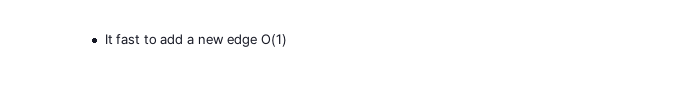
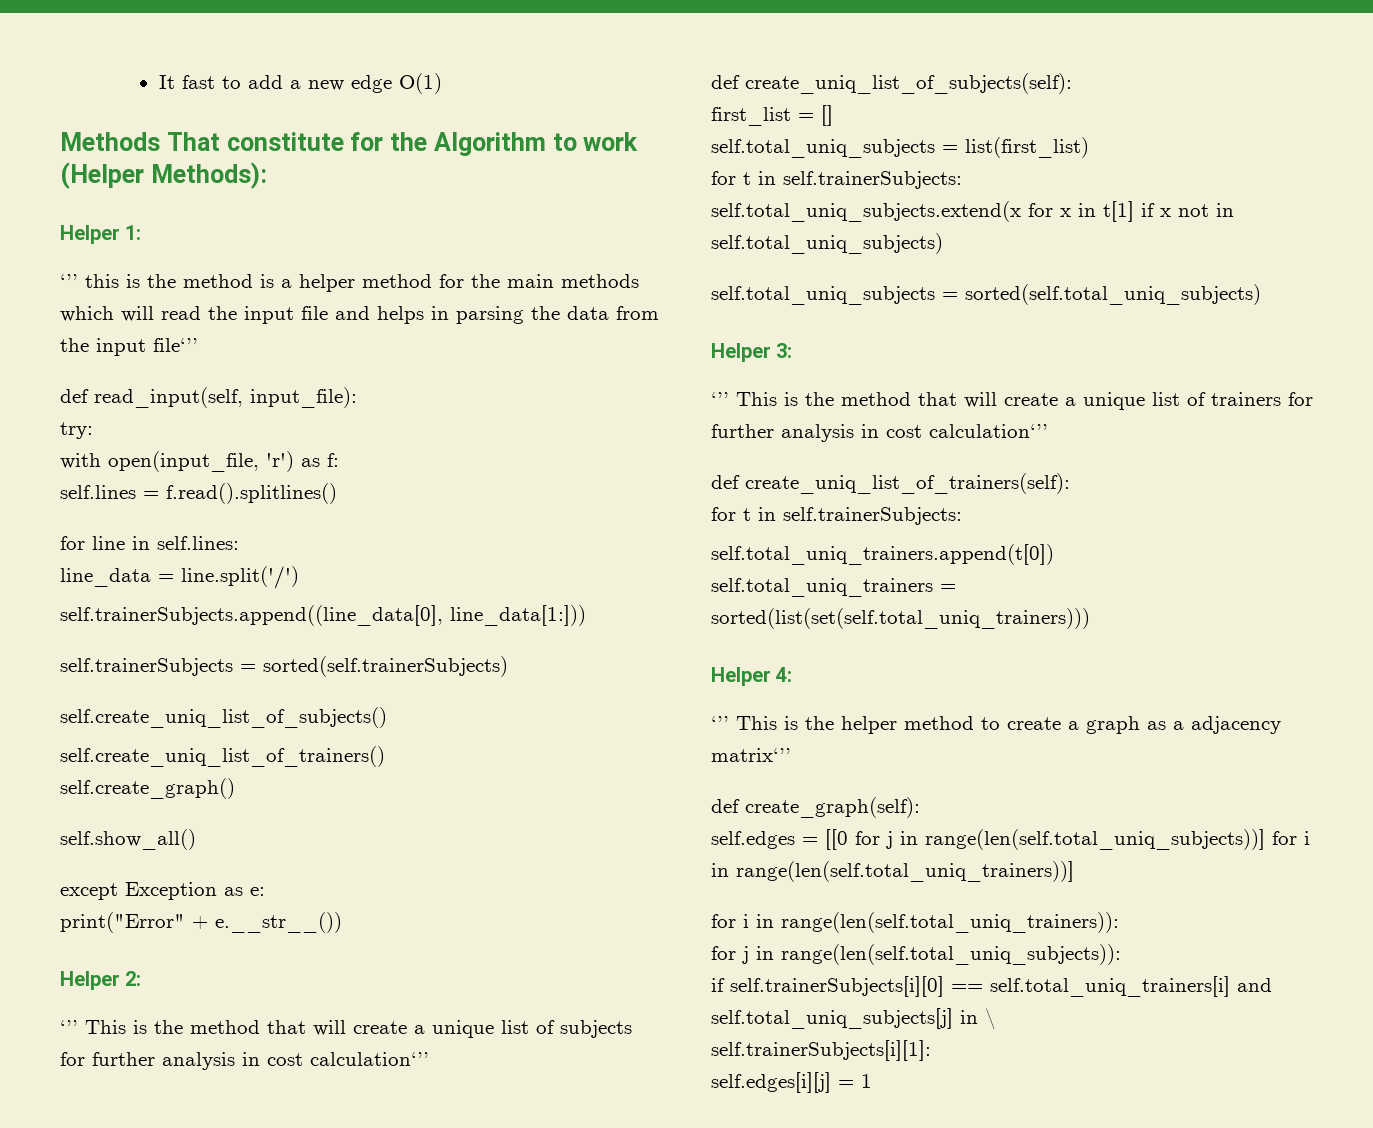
(288, 40) none -> [60,132,639,156] [60,162,267,189] [60,225,142,244] [60,274,639,292] [60,306,659,324] [60,338,198,356] [60,387,357,408] [60,422,93,439] [60,451,339,472] [60,483,337,504] [60,536,239,550] [60,566,299,589] [60,605,586,626] [60,656,508,677] [60,707,387,728] [60,746,385,767] [60,778,235,799] [60,829,196,850] [60,882,265,900] [60,912,342,933] [60,971,142,990] [60,1020,632,1038] [60,1052,429,1070] [711,73,1072,94] [711,105,833,126] [711,137,1089,158] [711,171,962,189] [711,201,1234,222] [711,233,943,254] [711,284,1261,305] [711,343,793,362] [711,392,1313,410] [711,424,1048,442] [711,473,1070,494] [711,507,962,525] [711,544,1054,565] [711,578,956,597] [711,608,1090,629] [711,667,793,686] [711,716,1281,734] [711,748,791,762] [711,797,920,818] [711,829,1310,850] [711,861,1074,882] [711,912,1119,933] [711,944,1121,965] [711,976,1272,997] [711,1008,996,1030] [711,1040,931,1061] [711,1072,872,1093] // Methods That constitute for the Algorithm to work (Helper Methods): // Helper 1: // ‘’’ this is the method is a helper method for the main methods which will read the input file and helps in parsing the data from the input file‘’’ // def read_input(self, input_file): // try: // with open(input_file, 'r') as f: // self.lines = f.read().splitlines() // for line in self.lines: // line_data = line.split('/') // self.trainerSubjects.append((line_data[0], line_data[1:])) // self.trainerSubjects = sorted(self.trainerSubjects) // self.create_uniq_list_of_subjects() // self.create_uniq_list_of_trainers() // self.create_graph() // self.show_all() // except Exception as e: // print("Error" + e.__str__()) // Helper 2: // ‘’’ This is the method that will create a unique list of subjects for further analysis in cost calculation‘’’ // def create_uniq_list_of_subjects(self): // first_list = [] // self.total_uniq_subjects = list(first_list) // for t in self.trainerSubjects: // self.total_uniq_subjects.extend(x for x in t[1] if x not in self.total_uniq_subjects) // self.total_uniq_subjects = sorted(self.total_uniq_subjects) // Helper 3: // ‘’’ This is the method that will create a unique list of trainers for further analysis in cost calculation‘’’ // def create_uniq_list_of_trainers(self): // for t in self.trainerSubjects: // self.total_uniq_trainers.append(t[0]) // self.total_uniq_trainers = sorted(list(set(self.total_uniq_trainers))) // Helper 4: // ‘’’ This is the helper method to create a graph as a adjacency matrix‘’’ // def create_graph(self): // self.edges = [[0 for j in range(len(self.total_uniq_subjects))] for i in range(len(self.total_uniq_trainers))] // for i in range(len(self.total_uniq_trainers)): // for j in range(len(self.total_uniq_subjects)): // if self.trainerSubjects[i][0] == self.total_uniq_trainers[i] and self.total_uniq_subjects[j] in \ // self.trainerSubjects[i][1]: // self.edges[i][j] = 1

